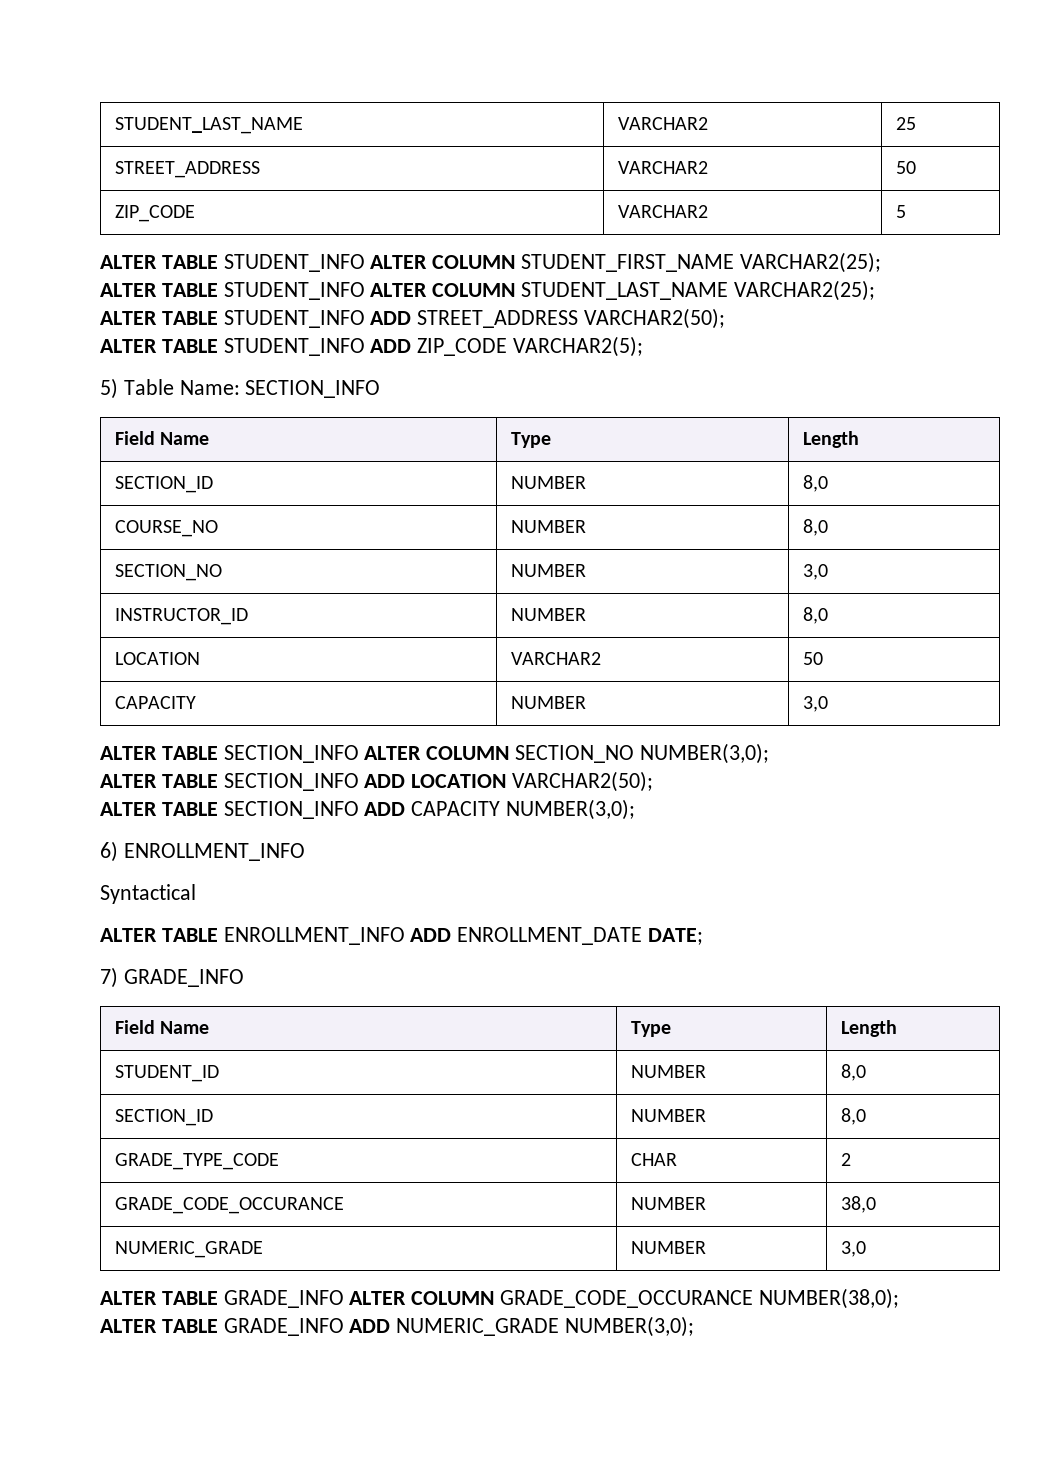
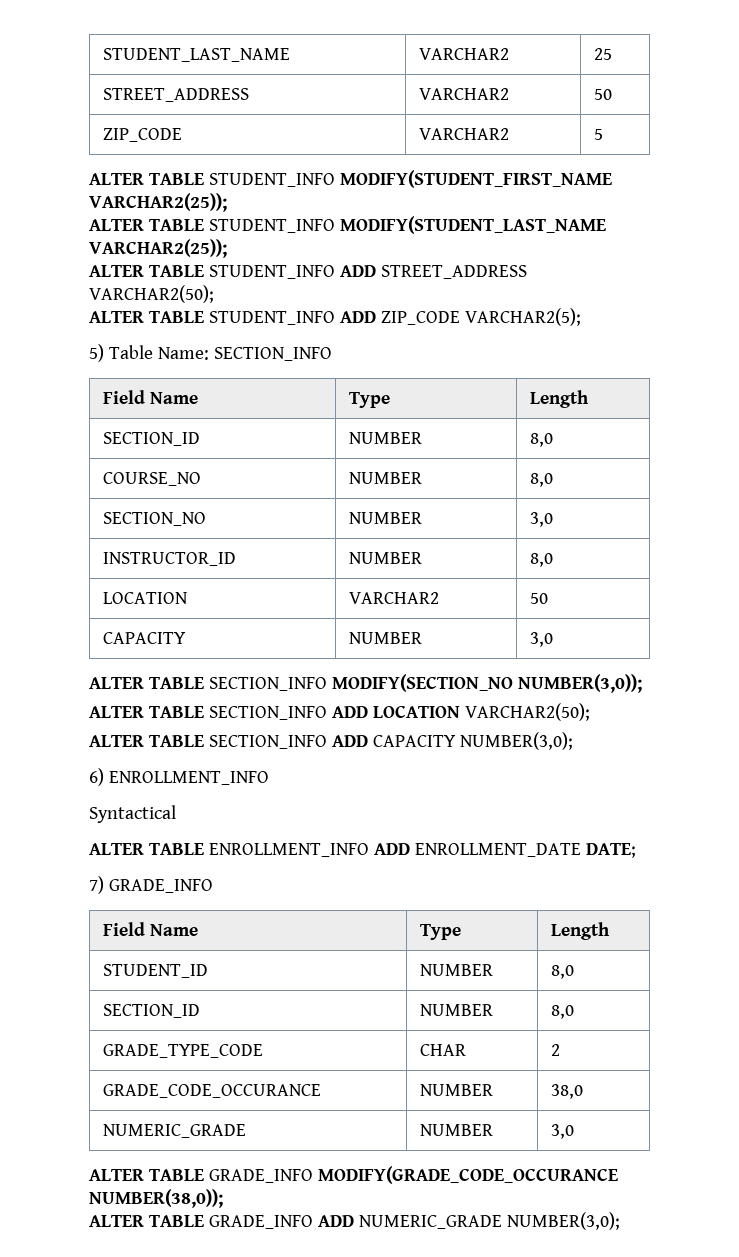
[370,252,881,273] [100,280,875,301] ALTER COLUMN STUDENT_FIRST_NAME VARCHAR2(25); // ALTER TABLE STUDENT_INFO ALTER COLUMN STUDENT_LAST_NAME VARCHAR2(25); -> [339,170,612,188] [89,193,227,212] [89,216,606,234] [89,239,227,258] MODIFY(STUDENT_FIRST_NAME VARCHAR2(25)); // ALTER TABLE STUDENT_INFO MODIFY(STUDENT_LAST_NAME VARCHAR2(25));
[364,743,769,764] ALTER COLUMN SECTION_NO NUMBER(3,0); -> [331,674,642,693] MODIFY(SECTION_NO NUMBER(3,0));
[349,1288,899,1309] ALTER COLUMN GRADE_CODE_OCCURANCE NUMBER(38,0); -> [317,1166,618,1184] [89,1189,223,1208] MODIFY(GRADE_CODE_OCCURANCE NUMBER(38,0));

